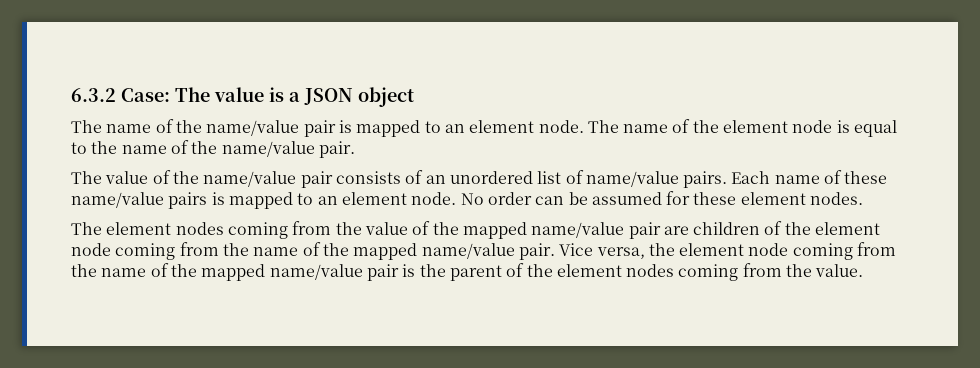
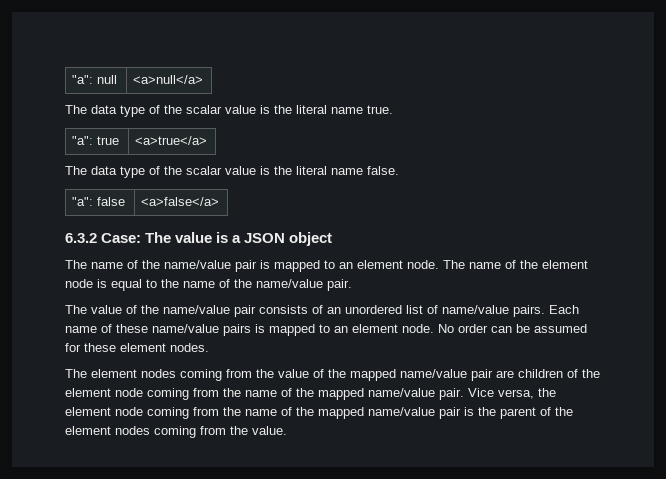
(71, 95) none -> [72,75,118,84] [133,75,204,84] [65,105,393,117] [72,136,120,145] [135,136,208,145] [65,166,399,178] [72,197,126,206] [141,197,220,206] "a": null | <a>null</a> // The data type of the scalar value is the literal name true. // "a": true | <a>true</a> // The data type of the scalar value is the literal name false. // "a": false | <a>false</a> //

